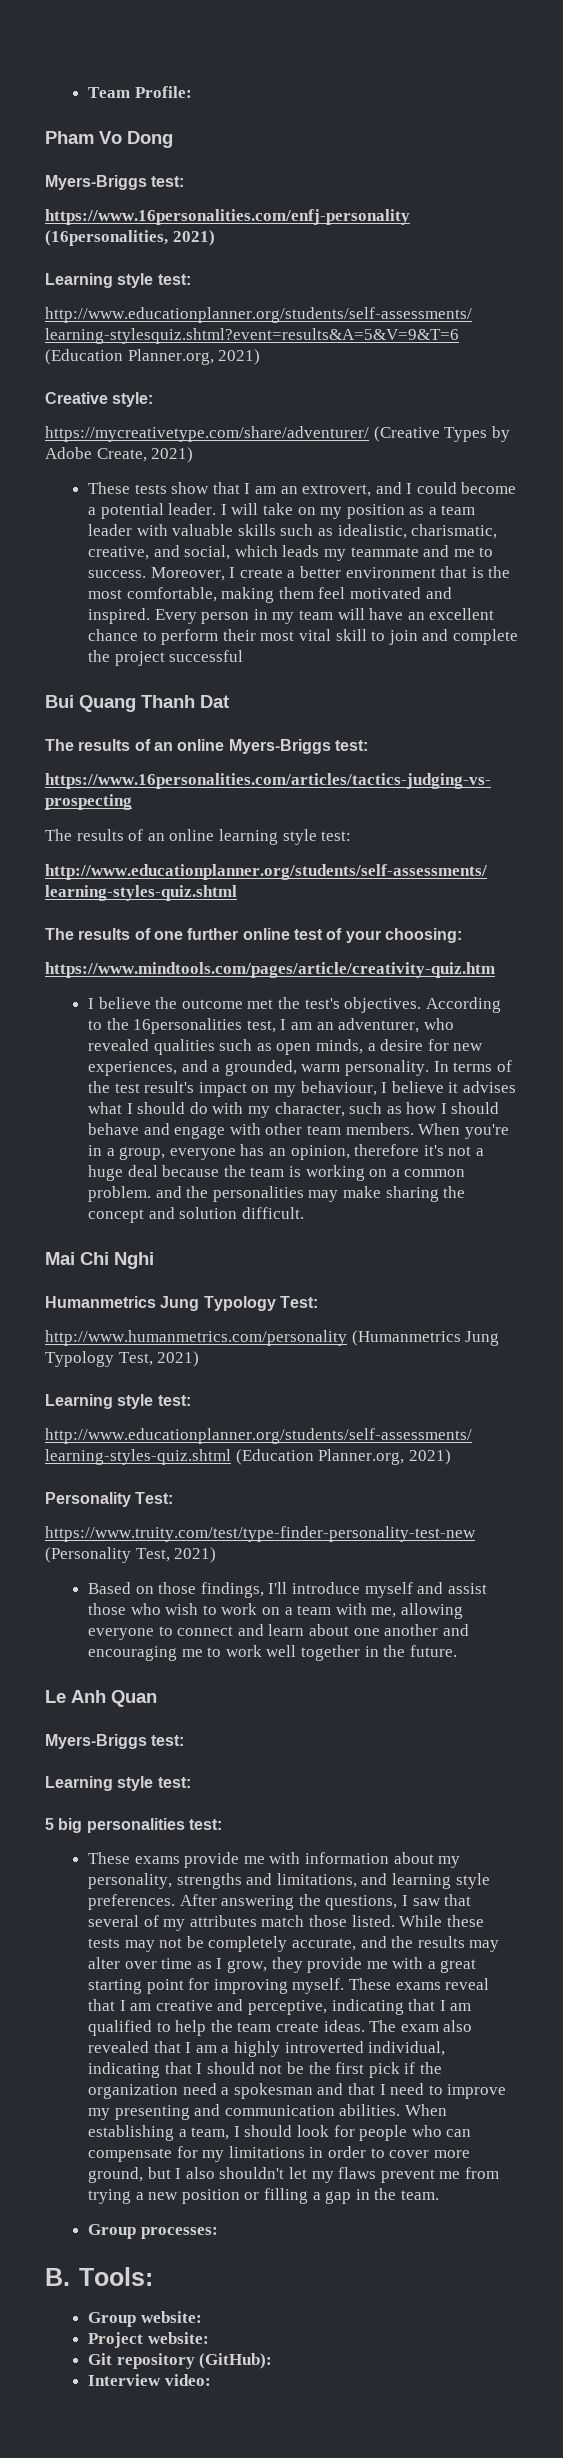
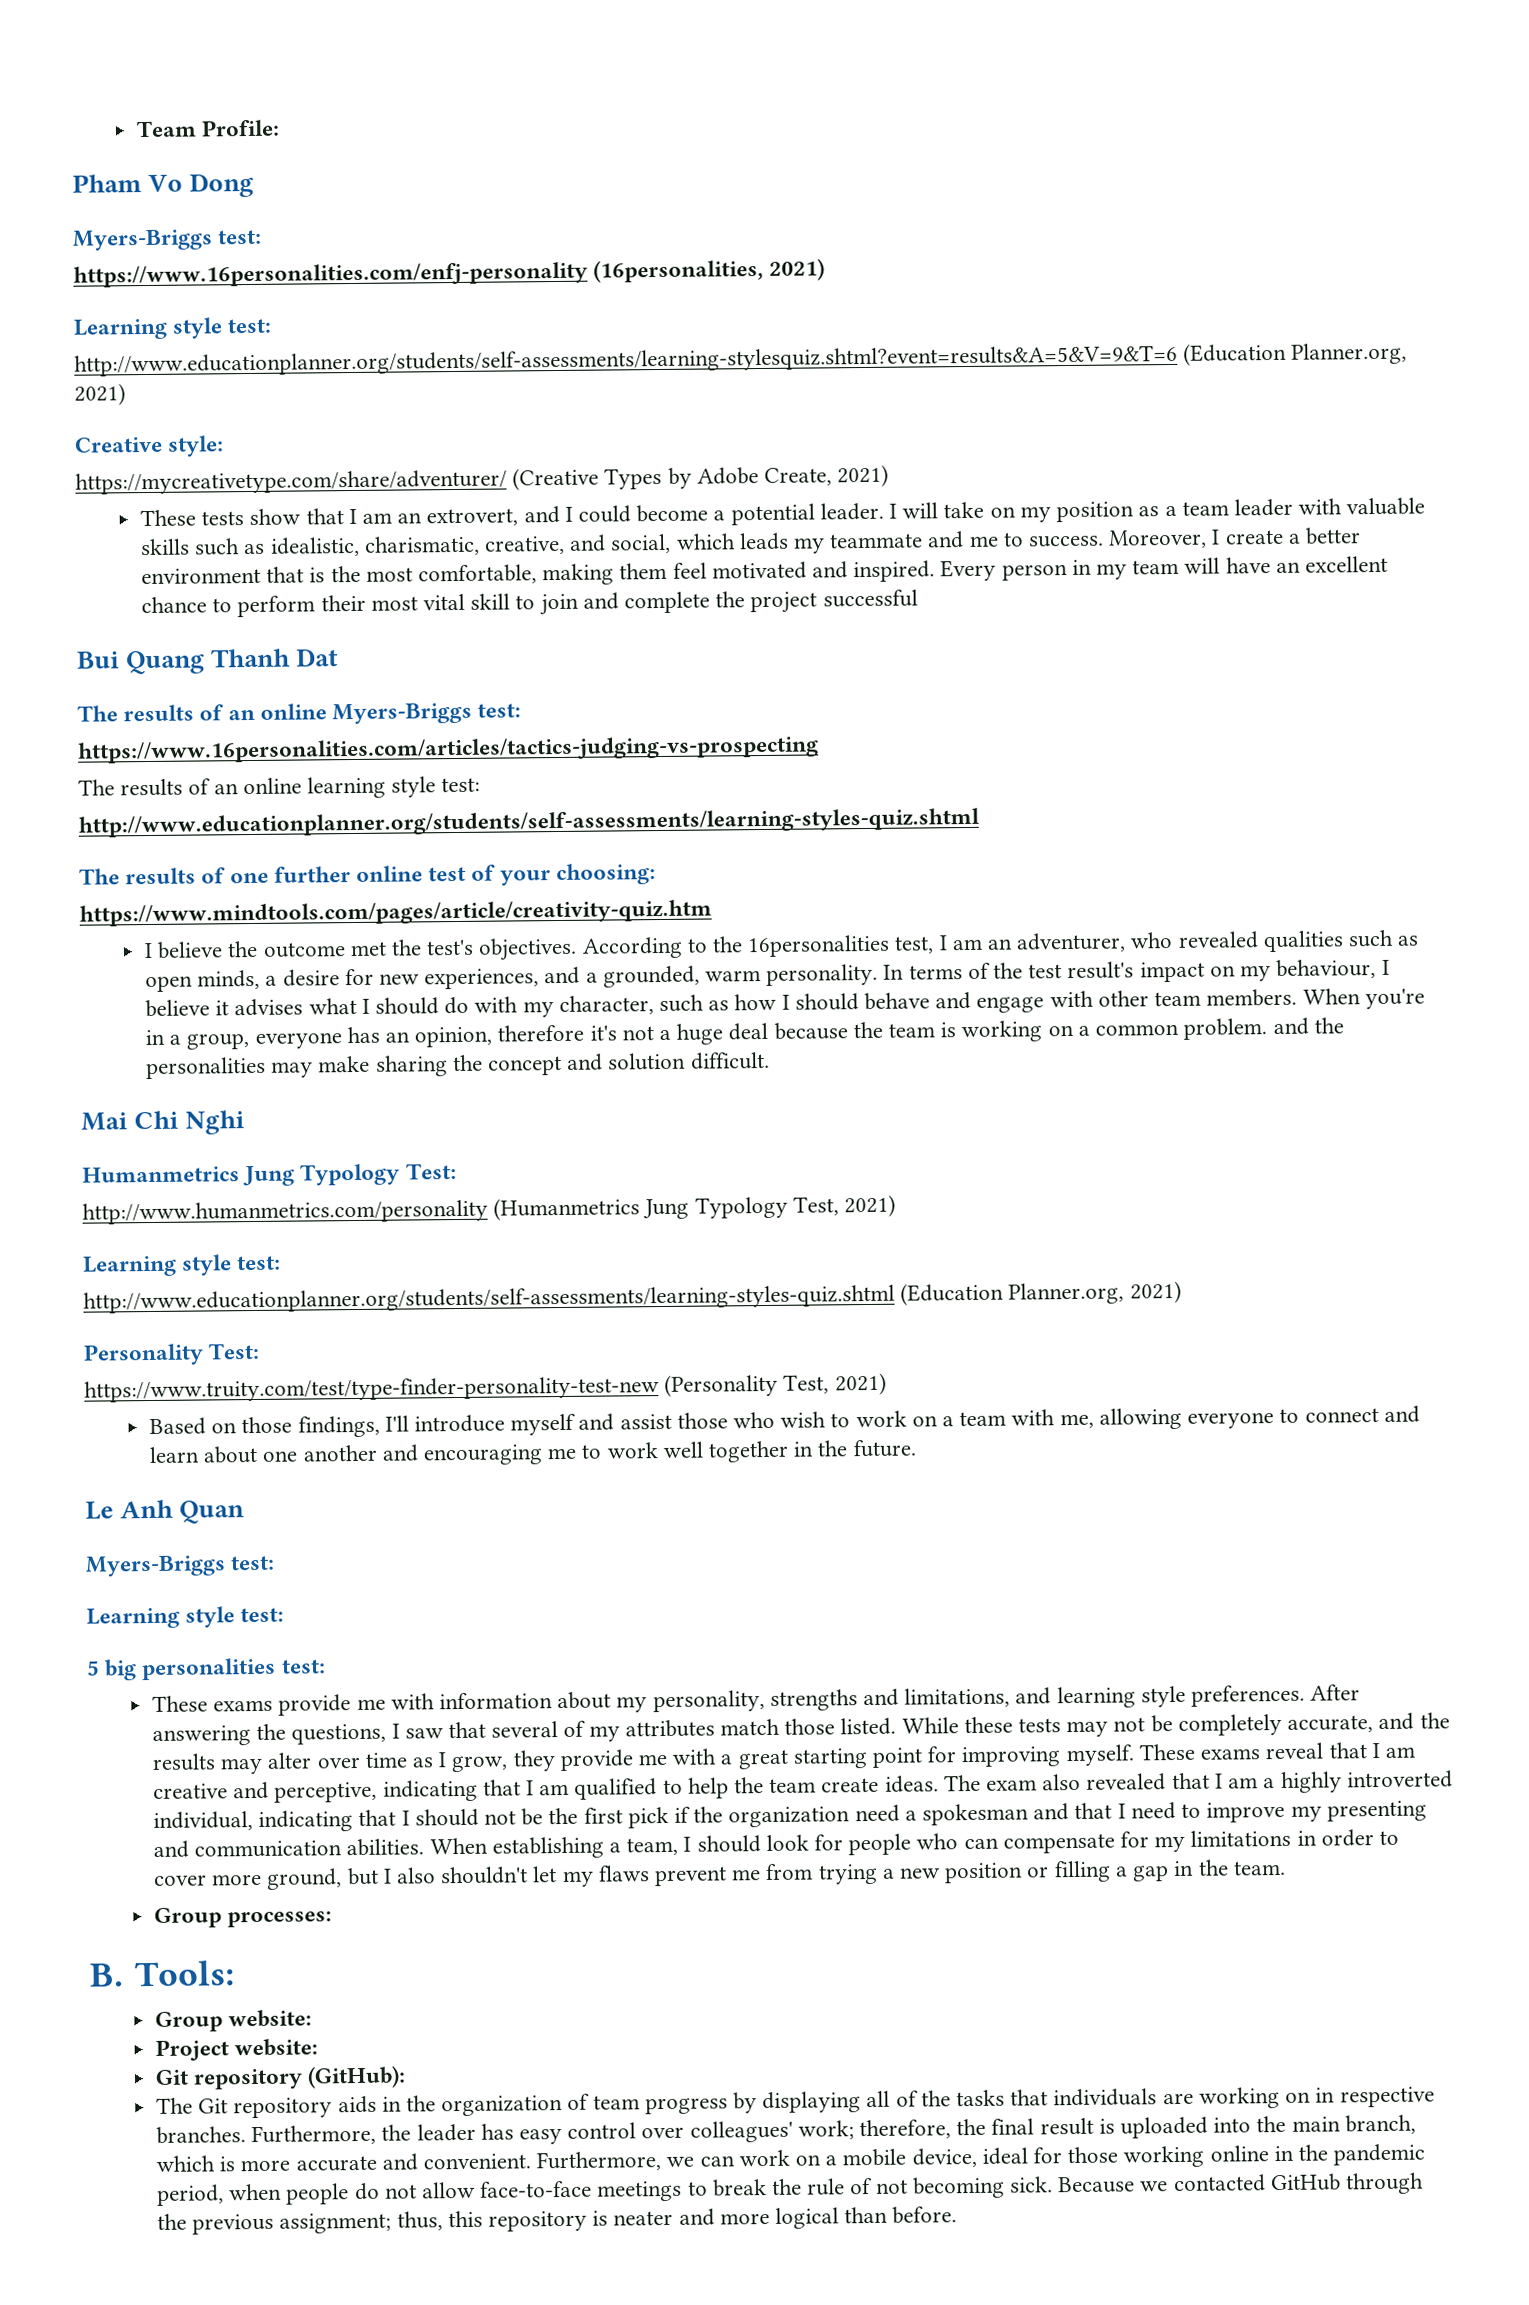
[87,2374,211,2386] Interview video: -> [155,2086,1435,2119] [155,2114,1416,2146] [155,2143,1426,2172] [156,2172,1425,2206] [156,2206,958,2235] The Git repository aids in the organization of team progress by displaying all of the tasks that individuals are working on in respective branches. Furthermore, the leader has easy control over colleagues' work; therefore, the final result is uploaded into the main branch, which is more accurate and convenient. Furthermore, we can work on a mobile device, ideal for those working online in the pandemic period, when people do not allow face-to-face meetings to break the rule of not becoming sick. Because we contacted GitHub through the previous assignment; thus, this repository is neater and more logical than before.

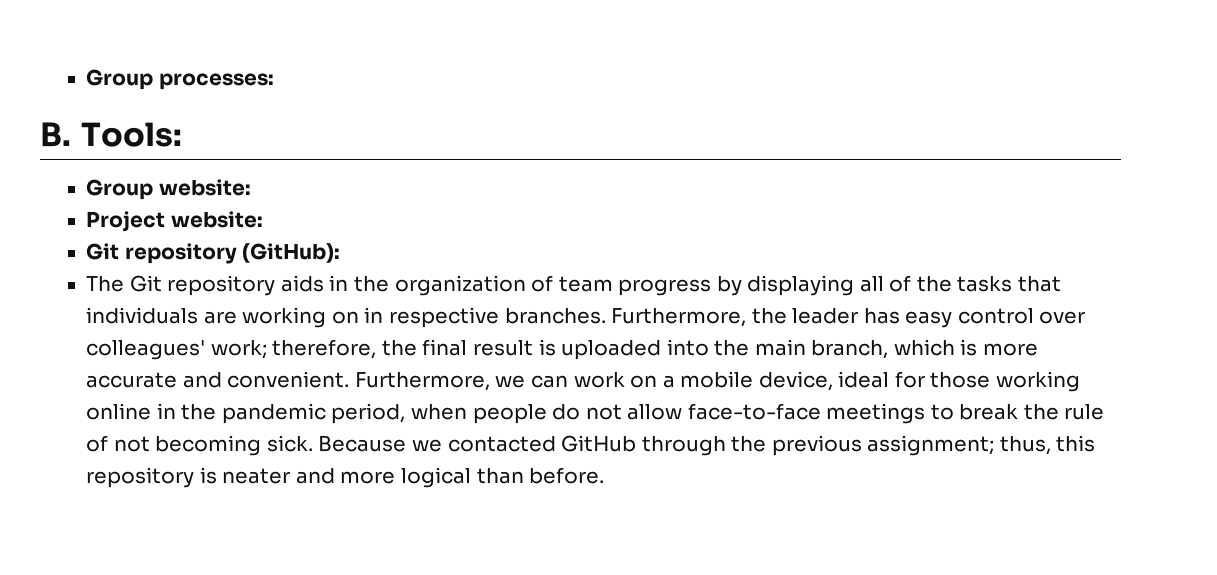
[135,119,281,138] [72,172,255,198] [72,229,263,251] [73,258,826,288] [73,317,272,340] [74,342,1408,377] [74,383,126,406] [74,435,225,457] [75,464,890,495] [139,497,1426,527] [139,527,1362,557] [140,555,1389,586] [140,589,918,618] [77,648,340,675] [77,702,522,725] [77,735,819,764] [78,776,481,799] [78,807,980,838] [79,863,656,886] [79,899,712,927] [143,929,1420,961] [144,959,1390,993] [144,988,1425,1018] [144,1017,1344,1050] [145,1051,770,1080] [81,1110,246,1135] [82,1163,457,1187] [82,1194,897,1225] [82,1254,282,1277] [83,1280,1182,1314] [83,1342,260,1366] [84,1372,887,1403] [148,1405,1420,1438] [148,1439,916,1466] [85,1499,246,1524] [85,1555,276,1577] [86,1606,285,1629] [86,1657,326,1681] [151,1684,1361,1716] [151,1712,1450,1747] [151,1742,1415,1775] [152,1770,1453,1803] [152,1800,1427,1832] [152,1829,1400,1859] [153,1859,1286,1890] Team Profile: // Pham Vo Dong // Myers-Briggs test: // https://www.16personalities.com/enfj-personality (16personalities, 2021) // Learning style test: // http://www.educationplanner.org/students/self-assessments/learning-stylesquiz.shtml?event=results&A=5&V=9&T=6 (Education Planner.org, 2021) // Creative style: // https://mycreativetype.com/share/adventurer/ (Creative Types by Adobe Create, 2021) // These tests show that I am an extrovert, and I could become a potential leader. I will take on my position as a team leader with valuable skills such as idealistic, charismatic, creative, and social, which leads my teammate and me to success. Moreover, I create a better environment that is the most comfortable, making them feel motivated and inspired. Every person in my team will have an excellent chance to perform their most vital skill to join and complete the project successful // Bui Quang Thanh Dat // The results of an online Myers-Briggs test: // https://www.16personalities.com/articles/tactics-judging-vs-prospecting // The results of an online learning style test: // http://www.educationplanner.org/students/self-assessments/learning-styles-quiz.shtml // The results of one further online test of your choosing: // https://www.mindtools.com/pages/article/creativity-quiz.htm // I believe the outcome met the test's objectives. According to the 16personalities test, I am an adventurer, who revealed qualities such as open minds, a desire for new experiences, and a grounded, warm personality. In terms of the test result's impact on my behaviour, I believe it advises what I should do with my character, such as how I should behave and engage with other team members. When you're in a group, everyone has an opinion, therefore it's not a huge deal because the team is working on a common problem. and the personalities may make sharing the concept and solution difficult. // Mai Chi Nghi // Humanmetrics Jung Typology Test: // http://www.humanmetrics.com/personality (Humanmetrics Jung Typology Test, 2021) // Learning style test: // http://www.educationplanner.org/students/self-assessments/learning-styles-quiz.shtml (Education Planner.org, 2021) // Personality Test: // https://www.truity.com/test/type-finder-personality-test-new (Personality Test, 2021) // Based on those findings, I'll introduce myself and assist those who wish to work on a team with me, allowing everyone to connect and learn about one another and encouraging me to work well together in the future. // Le Anh Quan // Myers-Briggs test: // Learning style test: // 5 big personalities test: // These exams provide me with information about my personality, strengths and limitations, and learning style preferences. After answering the questions, I saw that several of my attributes match those listed. While these tests may not be completely accurate, and the results may alter over time as I grow, they provide me with a great starting point for improving myself. These exams reveal that I am creative and perceptive, indicating that I am qualified to help the team create ideas. The exam also revealed that I am a highly introverted individual, indicating that I should not be the first pick if the organization need a spokesman and that I need to improve my presenting and communication abilities. When establishing a team, I should look for people who can compensate for my limitations in order to cover more ground, but I also shouldn't let my flaws prevent me from trying a new position or filling a gap in the team. // -> (86, 79) none

